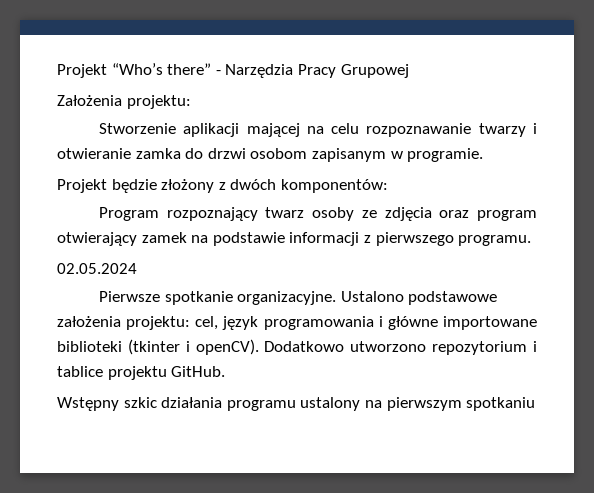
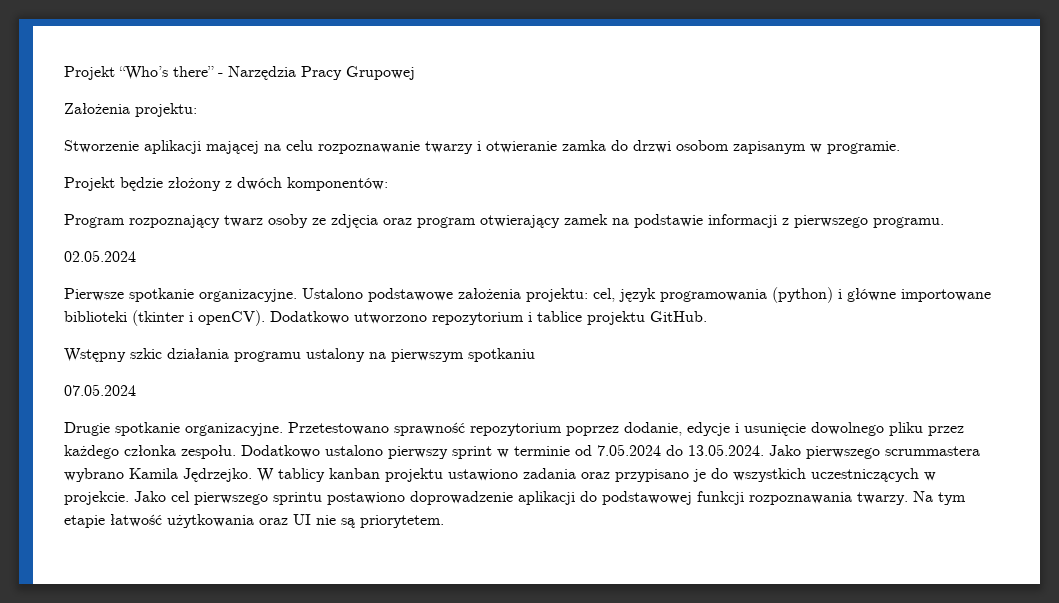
(374, 323) none -> [772,287,833,303] (python)
(536, 404) none -> [64,384,136,396] [64,422,964,436] [64,444,980,459] [64,468,936,482] [64,491,966,505] [64,514,444,528] // 07.05.2024 // Drugie spotkanie organizacyjne. Przetestowano sprawność repozytorium poprzez dodanie, edycje i usunięcie dowolnego pliku przez każdego członka zespołu. Dodatkowo ustalono pierwszy sprint w terminie od 7.05.2024 do 13.05.2024. Jako pierwszego scrummastera wybrano Kamila Jędrzejko. W tablicy kanban projektu ustawiono zadania oraz przypisano je do wszystkich uczestniczących w projekcie. Jako cel pierwszego sprintu postawiono doprowadzenie aplikacji do podstawowej funkcji rozpoznawania twarzy. Na tym etapie łatwość użytkowania oraz UI nie są priorytetem.

